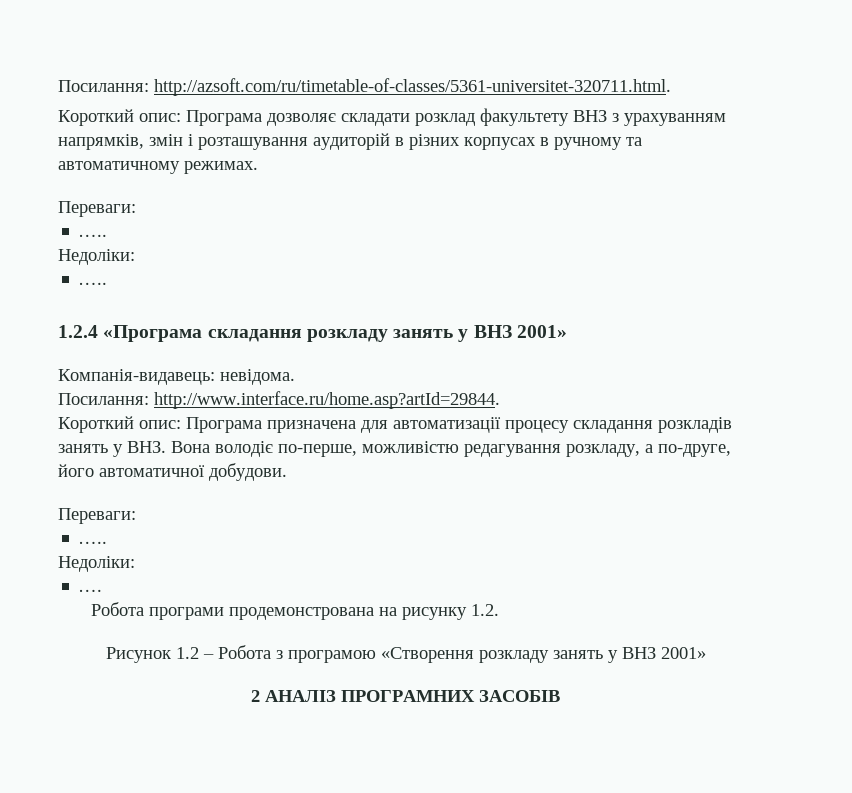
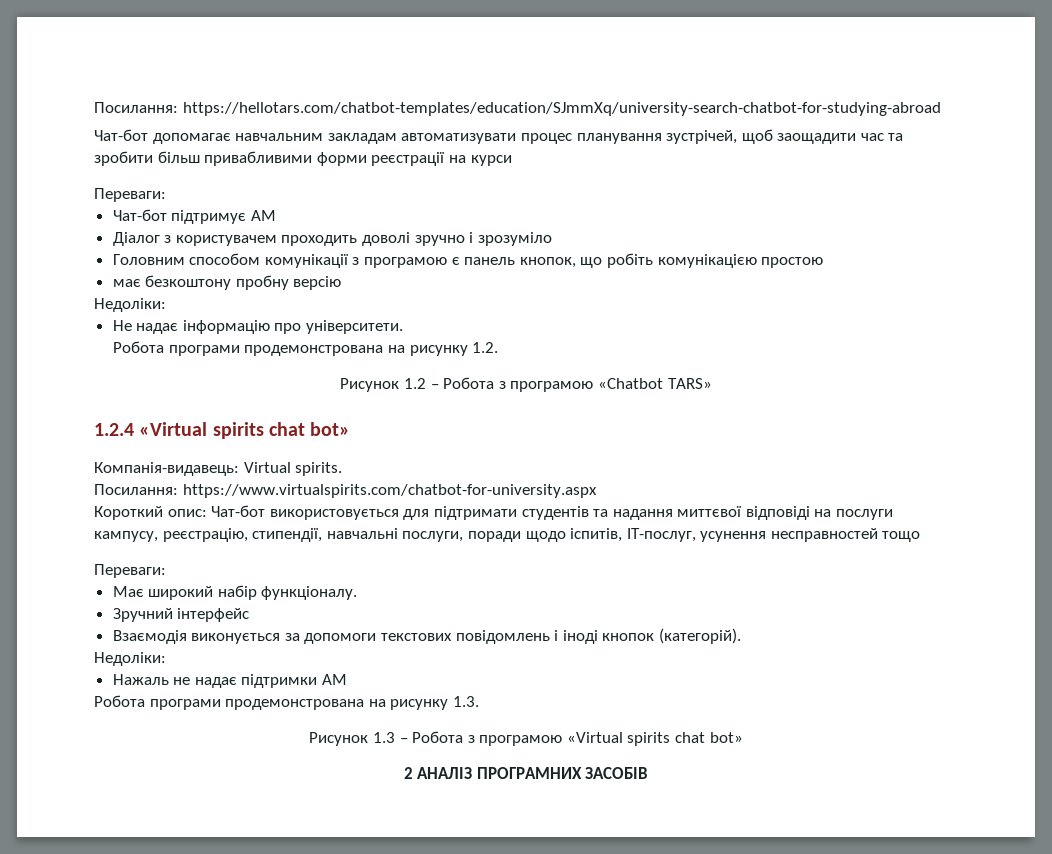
[58,78,671,96] [58,108,726,126] [58,133,642,150] [58,161,258,174] [58,201,136,217] [78,234,108,237] [58,249,135,265] [78,282,108,285] [58,325,567,342] [58,369,295,385] [58,391,500,409] [58,416,732,433] [58,441,731,457] [58,463,287,481] [58,508,136,524] [78,541,108,544] [58,556,135,572] [78,589,103,592] Посилання: http://azsoft.com/ru/timetable-of-classes/5361-universitet-320711.html. // Короткий опис: Програма дозволяє складати розклад факультету ВНЗ з урахуванням напрямків, змін і розташування аудиторій в різних корпусах в ручному та автоматичному режимах. // Переваги: // ….. // Недоліки: // ….. // 1.2.4 «Програма складання розкладу занять у ВНЗ 2001» // Компанія-видавець: невідома. // Посилання: http://www.interface.ru/home.asp?artId=29844. // Короткий опис: Програма призначена для автоматизації процесу складання розкладів занять у ВНЗ. Вона володіє по-перше, можливістю редагування розкладу, а по-друге, його автоматичної добудови. // Переваги: // ….. // Недоліки: // …. -> [94,102,941,116] [94,129,904,144] [94,151,512,166] [94,188,166,202] [112,209,276,224] [112,232,552,246] [112,253,824,268] [112,275,342,290] [94,298,166,312] [112,320,404,334] Посилання: https://hellotars.com/chatbot-templates/education/SJmmXq/university-search-chatbot-for-studying-abroad // Чат-бот допомагає навчальним закладам автоматизувати процес планування зустрічей, щоб заощадити час та зробити більш привабливими форми реєстрації на курси // Переваги: // Чат-бот підтримує АМ // Діалог з користувачем проходить доволі зручно і зрозуміло // Головним способом комунікації з програмою є панель кнопок, що робіть комунікацією простою // має безкоштону пробну версію // Недоліки: // Не надає інформацію про університети.
[380,647,706,663] «Створення розкладу занять у ВНЗ 2001» -> [597,378,712,389] [94,422,351,439] [94,462,343,476] [94,484,597,498] [94,505,894,520] [94,528,921,542] [94,564,166,578] [112,585,358,600] [112,608,250,622] [112,628,742,644] [94,652,166,666] [112,674,348,688] [94,695,479,710] [309,731,743,746] «Chatbot TARS» // 1.2.4 «Virtual spirits chat bot» // Компанія-видавець: Virtual spirits. // Посилання: https://www.virtualspirits.com/chatbot-for-university.aspx // Короткий опис: Чат-бот використовується для підтримати студентів та надання миттєвої відповіді на послуги кампусу, реєстрацію, стипендії, навчальні послуги, поради щодо іспитів, ІТ-послуг, усунення несправностей тощо // Переваги: // Має широкий набір функціоналу. // Зручний інтерфейс // Взаємодія виконується за допомоги текстових повідомлень і іноді кнопок (категорій). // Недоліки: // Нажаль не надає підтримки АМ // Робота програми продемонстрована на рисунку 1.3. // Рисунок 1.3 – Робота з програмою «Virtual spirits chat bot»

